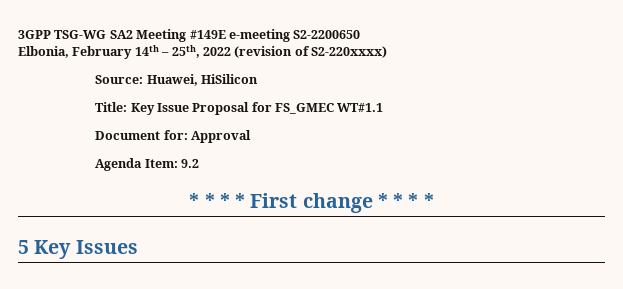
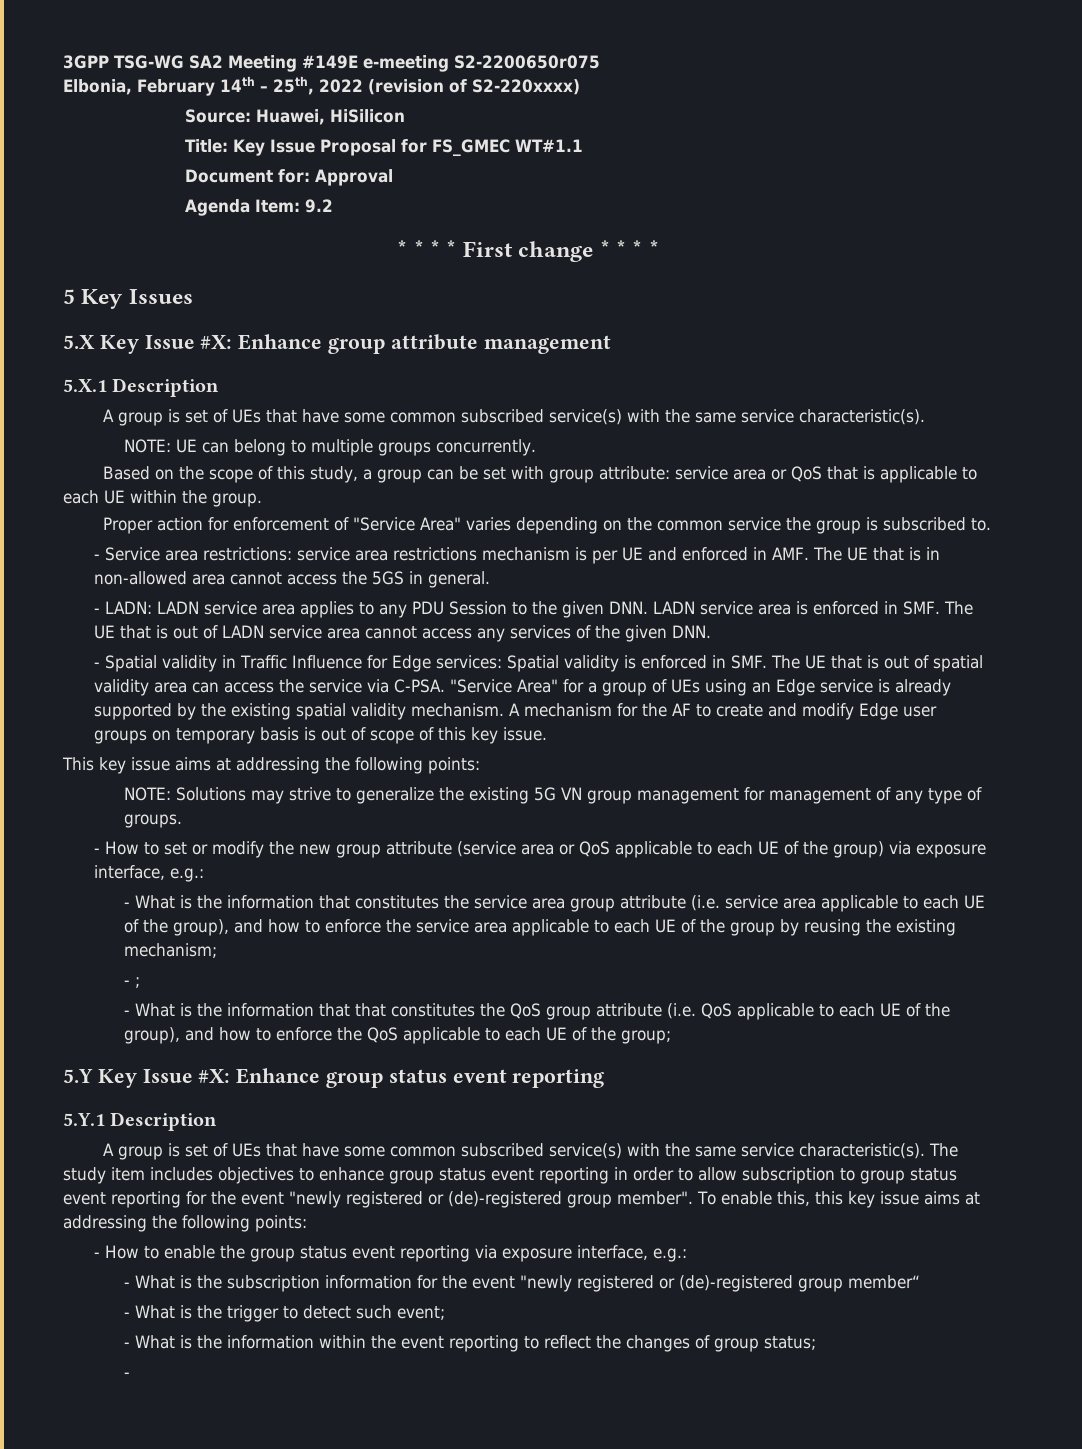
[293,30,361,39] S2-2200650 -> [454,55,600,69] S2-2200650r075
(138, 247) none -> [63,334,611,354] [63,378,220,397] [103,409,926,426] [124,439,537,456] [103,466,978,483] [63,490,262,507] [103,517,992,534] [93,547,940,564] [93,571,490,588] [93,601,973,618] [93,625,711,642] [93,655,984,672] [93,679,951,696] [93,703,937,720] [93,727,547,744] [62,757,480,774] [124,787,983,804] [124,814,183,828] [93,841,986,858] [93,865,204,882] [124,895,986,912] [124,919,957,936] [124,943,218,958] [124,977,141,988] [124,1003,951,1020] [124,1027,672,1044] [63,1068,605,1088] [63,1112,218,1131] [103,1143,959,1160] [63,1167,957,1184] [63,1191,980,1208] [63,1215,307,1232] [93,1245,687,1262] [124,1275,921,1292] [124,1305,446,1322] [124,1335,817,1352] [124,1372,131,1378] // 5.X Key Issue #X: Enhance group attribute management // 5.X.1 Description // A group is set of UEs that have some common subscribed service(s) with the same service characteristic(s). // NOTE: UE can belong to multiple groups concurrently. // Based on the scope of this study, a group can be set with group attribute: service area or QoS that is applicable to each UE within the group. // Proper action for enforcement of "Service Area" varies depending on the common service the group is subscribed to. // - Service area restrictions: service area restrictions mechanism is per UE and enforced in AMF. The UE that is in non-allowed area cannot access the 5GS in general. // - LADN: LADN service area applies to any PDU Session to the given DNN. LADN service area is enforced in SMF. The UE that is out of LADN service area cannot access any services of the given DNN. // - Spatial validity in Traffic Influence for Edge services: Spatial validity is enforced in SMF. The UE that is out of spatial validity area can access the service via C-PSA. "Service Area" for a group of UEs using an Edge service is already supported by the existing spatial validity mechanism. A mechanism for the AF to create and modify Edge user groups on temporary basis is out of scope of this key issue. // This key issue aims at addressing the following points: // NOTE: Solutions may strive to generalize the existing 5G VN group management for management of any type of groups. // - How to set or modify the new group attribute (service area or QoS applicable to each UE of the group) via exposure interface, e.g.: // - What is the information that constitutes the service area group attribute (i.e. service area applicable to each UE of the group), and how to enforce the service area applicable to each UE of the group by reusing the existing mechanism; // - ; // - What is the information that that constitutes the QoS group attribute (i.e. QoS applicable to each UE of the group), and how to enforce the QoS applicable to each UE of the group; // 5.Y Key Issue #X: Enhance group status event reporting // 5.Y.1 Description // A group is set of UEs that have some common subscribed service(s) with the same service characteristic(s). The study item includes objectives to enhance group status event reporting in order to allow subscription to group status event reporting for the event "newly registered or (de)-registered group member". To enable this, this key issue aims at addressing the following points: // - How to enable the group status event reporting via exposure interface, e.g.: // - What is the subscription information for the event "newly registered or (de)-registered group member“ // - What is the trigger to detect such event; // - What is the information within the event reporting to reflect the changes of group status; // -

